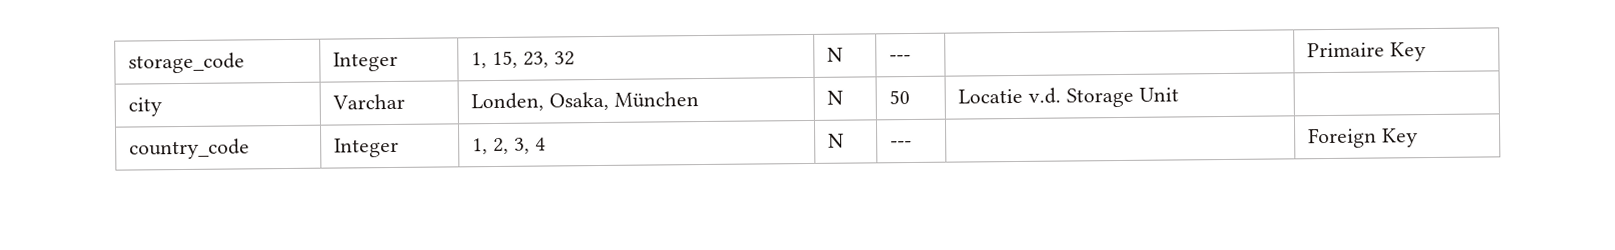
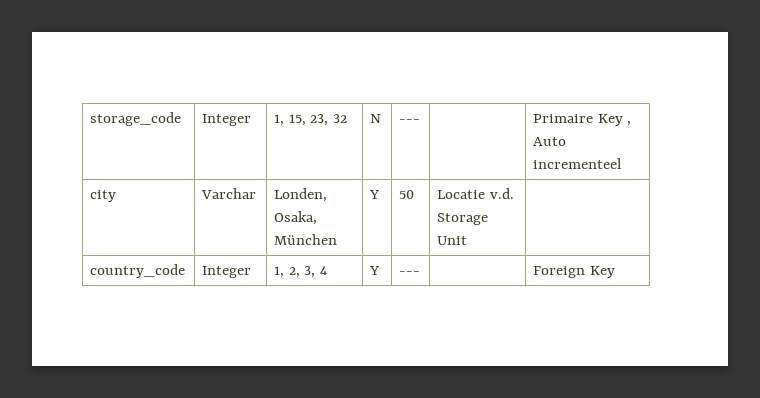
(1427, 52) none -> [627,121,632,126] [533,137,567,146] [533,158,623,169] , Auto incrementeel
[827,90,844,105] N -> [369,190,380,199] Y
[828,133,845,148] N -> [369,266,380,275] Y

